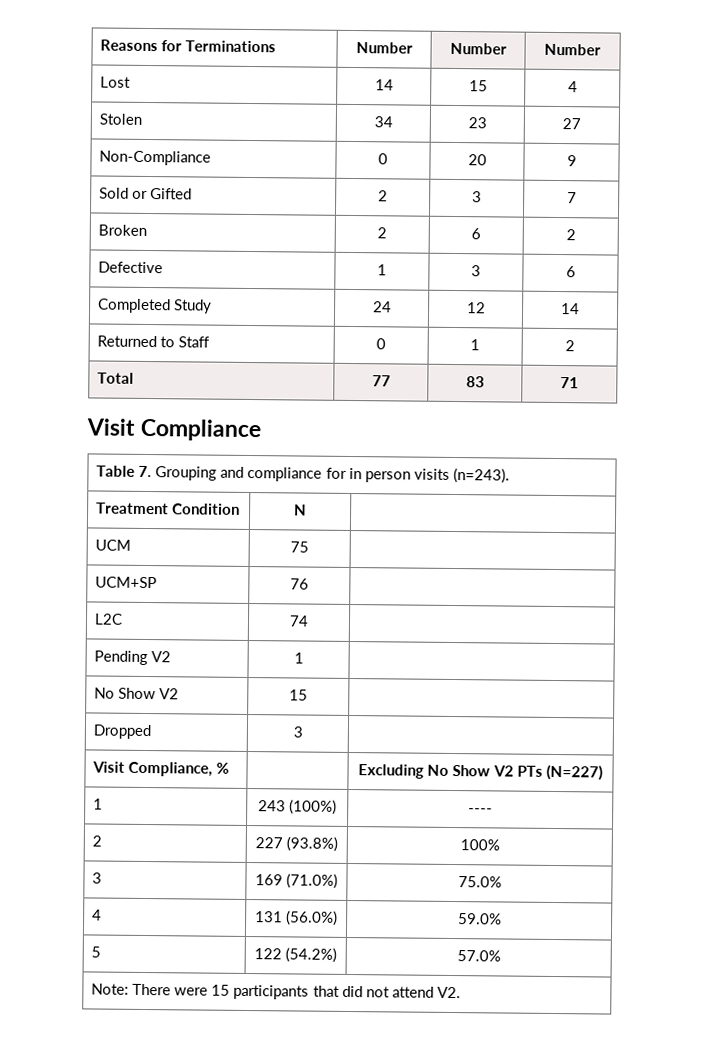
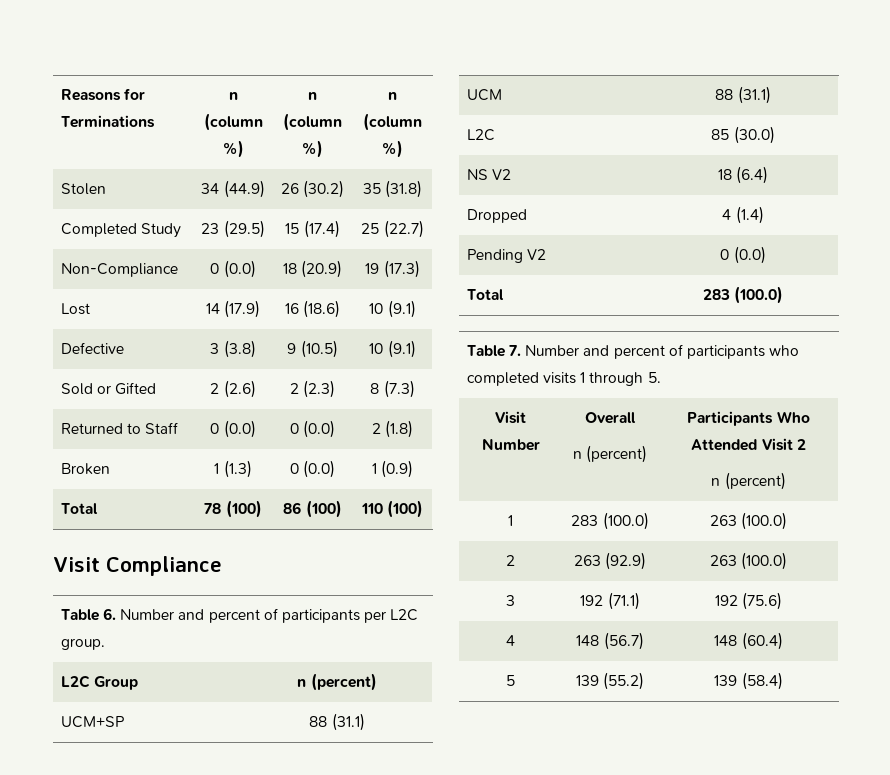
[355,42,413,54] [449,42,507,55] [544,43,601,56] [100,76,132,88] [374,79,394,91] [468,80,488,92] [567,81,578,93] [99,113,143,125] [373,116,393,128] [467,117,487,129] [562,118,581,130] [99,150,212,166] [378,153,388,165] [467,154,487,166] [566,155,577,167] [99,187,193,200] [378,190,388,202] [472,191,482,203] [566,192,577,204] [98,224,148,236] [377,227,387,239] [471,228,481,240] [565,229,576,241] [98,261,164,274] [377,264,387,276] [471,265,481,277] [565,266,576,278] [98,298,213,314] [372,301,392,313] [466,302,486,314] [561,303,580,315] [97,335,211,348] [376,338,386,350] [470,339,480,351] [564,340,575,352] [97,372,135,384] [371,375,391,387] [465,376,485,388] [560,377,579,389] [86,418,262,442] [96,465,510,484] [96,502,241,515] [294,504,307,516] [95,539,132,551] [290,541,309,553] [95,576,158,589] [290,578,309,590] [94,613,124,625] [289,615,309,627] [94,650,172,666] [293,652,304,664] [94,687,180,700] [289,689,308,701] [93,724,152,740] [292,726,303,738] [92,761,230,777] [358,764,603,781] [93,798,104,810] [257,799,338,815] [468,808,493,814] [92,835,103,847] [254,836,339,852] [459,839,500,851] [92,872,103,884] [254,873,339,889] [457,876,502,888] [92,909,103,921] [254,910,339,926] [457,913,502,925] [91,946,102,958] [253,947,338,963] [456,950,501,962] [91,983,461,1000] Number | Number | Number // Lost | 14 | 15 | 4 // Stolen | 34 | 23 | 27 // Non-Compliance | 0 | 20 | 9 // Sold or Gifted | 2 | 3 | 7 // Broken | 2 | 6 | 2 // Defective | 1 | 3 | 6 // Completed Study | 24 | 12 | 14 // Returned to Staff | 0 | 1 | 2 // Total | 77 | 83 | 71 // Visit Compliance // Table 7. Grouping and compliance for in person visits (n=243). // Treatment Condition | N | // UCM | 75 | // UCM+SP | 76 | // L2C | 74 | // Pending V2 | 1 | // No Show V2 | 15 | // Dropped | 3 | // Visit Compliance, % | | Excluding No Show V2 PTs (N=227) // 1 | 243 (100%) | ---- // 2 | 227 (93.8%) | 100% // 3 | 169 (71.0%) | 75.0% // 4 | 131 (56.0%) | 59.0% // 5 | 122 (54.2%) | 57.0% // Note: There were 15 participants that did not attend V2. -> [228,92,238,100] [203,113,263,131] [222,140,244,158] [308,92,317,100] [283,113,342,131] [302,140,323,158] [388,92,397,100] [363,113,422,131] [382,140,403,158] [60,183,106,195] [201,180,265,198] [280,180,345,198] [362,180,423,198] [60,223,182,238] [201,220,265,238] [285,220,340,238] [361,220,424,238] [60,263,178,277] [210,260,256,278] [282,260,343,278] [365,260,420,278] [60,303,90,315] [205,300,261,318] [284,300,341,318] [369,300,416,318] [60,342,124,354] [210,340,256,358] [287,340,338,358] [369,340,416,358] [60,382,157,395] [210,380,256,398] [289,380,336,398] [370,380,415,398] [60,422,179,434] [210,420,256,438] [289,420,336,438] [371,420,414,438] [60,463,110,475] [214,460,252,478] [289,460,336,478] [371,460,414,478] [60,503,98,514] [204,500,262,518] [283,500,342,518] [360,500,424,518] [53,556,222,576] [60,608,419,623] [60,638,105,650] [60,675,139,690] [297,673,377,691] [60,716,124,728] [309,713,365,731] [466,89,502,101] [715,86,771,104] [466,129,495,141] [711,126,775,144] [466,169,512,180] [717,166,769,184] [466,209,527,223] [722,206,764,224] [466,249,547,263] [720,246,766,264] [466,289,504,300] [702,286,784,304] [466,344,800,359] [466,372,661,386] [495,411,526,424] [481,439,540,451] [585,412,636,424] [572,445,648,463] [687,411,810,426] [691,438,806,451] [711,472,786,490] [508,515,513,526] [571,512,649,530] [709,512,788,530] [506,555,515,566] [573,552,647,570] [709,552,788,570] [506,595,515,606] [580,592,640,610] [714,592,783,610] [506,635,515,646] [576,632,644,650] [714,632,783,650] [506,675,515,686] [575,672,645,690] [714,672,783,690] n (column %) | n (column %) | n (column %) // Stolen | 34 (44.9) | 26 (30.2) | 35 (31.8) // Completed Study | 23 (29.5) | 15 (17.4) | 25 (22.7) // Non-Compliance | 0 (0.0) | 18 (20.9) | 19 (17.3) // Lost | 14 (17.9) | 16 (18.6) | 10 (9.1) // Defective | 3 (3.8) | 9 (10.5) | 10 (9.1) // Sold or Gifted | 2 (2.6) | 2 (2.3) | 8 (7.3) // Returned to Staff | 0 (0.0) | 0 (0.0) | 2 (1.8) // Broken | 1 (1.3) | 0 (0.0) | 1 (0.9) // Total | 78 (100) | 86 (100) | 110 (100) // Visit Compliance // Table 6. Number and percent of participants per L2C group. // L2C Group | n (percent) // UCM+SP | 88 (31.1) // UCM | 88 (31.1) // L2C | 85 (30.0) // NS V2 | 18 (6.4) // Dropped | 4 (1.4) // Pending V2 | 0 (0.0) // Total | 283 (100.0) // Table 7. Number and percent of participants who completed visits 1 through 5. // Visit Number | Overall // n (percent) | Participants Who Attended Visit 2 // n (percent) // 1 | 283 (100.0) | 263 (100.0) // 2 | 263 (92.9) | 263 (100.0) // 3 | 192 (71.1) | 192 (75.6) // 4 | 148 (56.7) | 148 (60.4) // 5 | 139 (55.2) | 139 (58.4)

